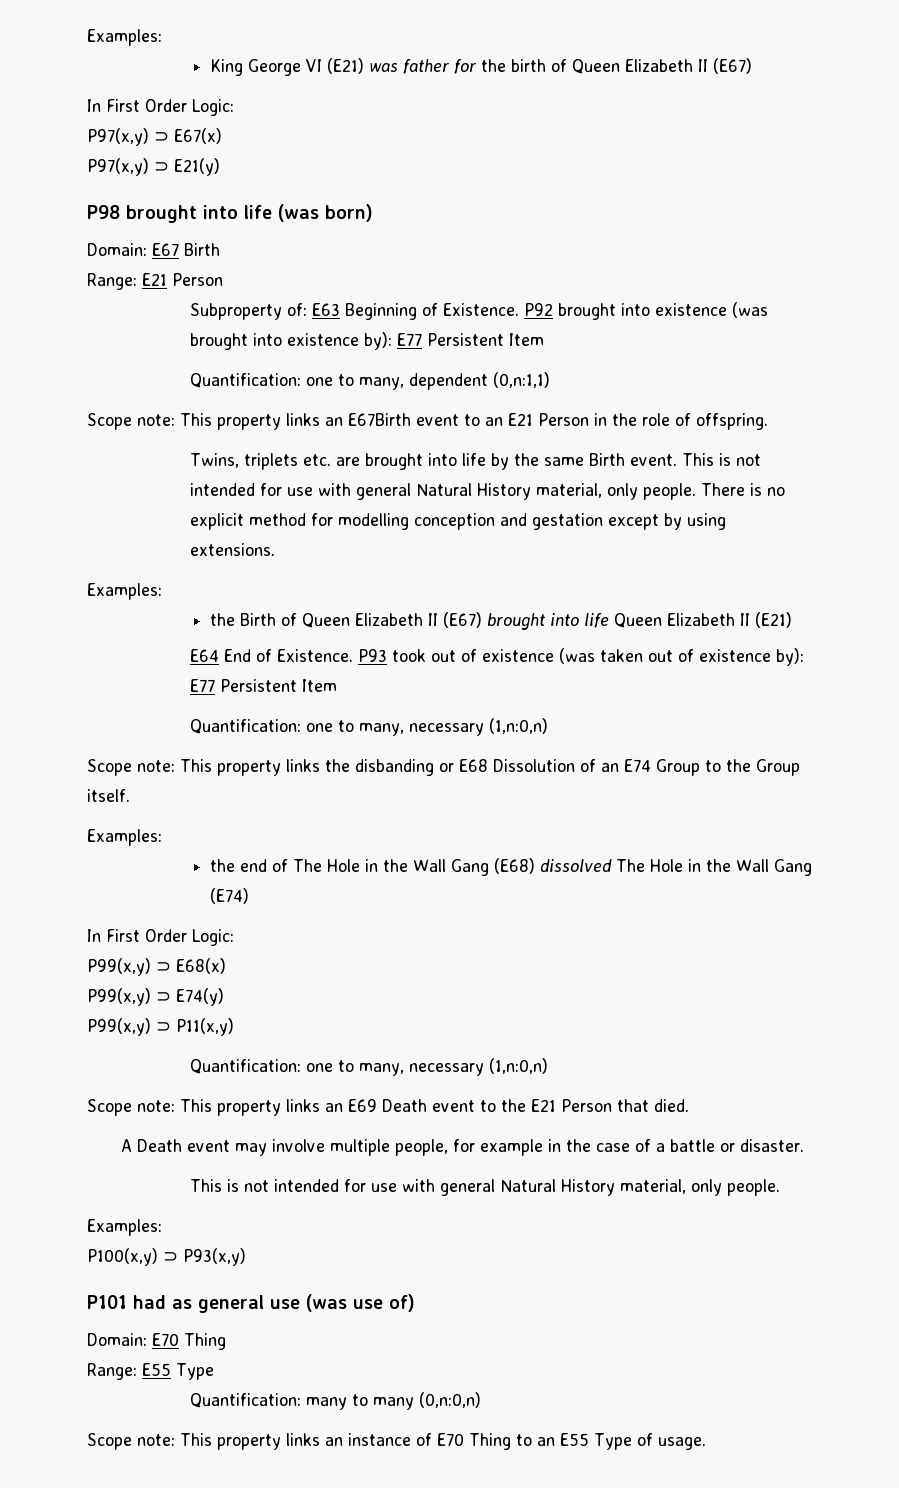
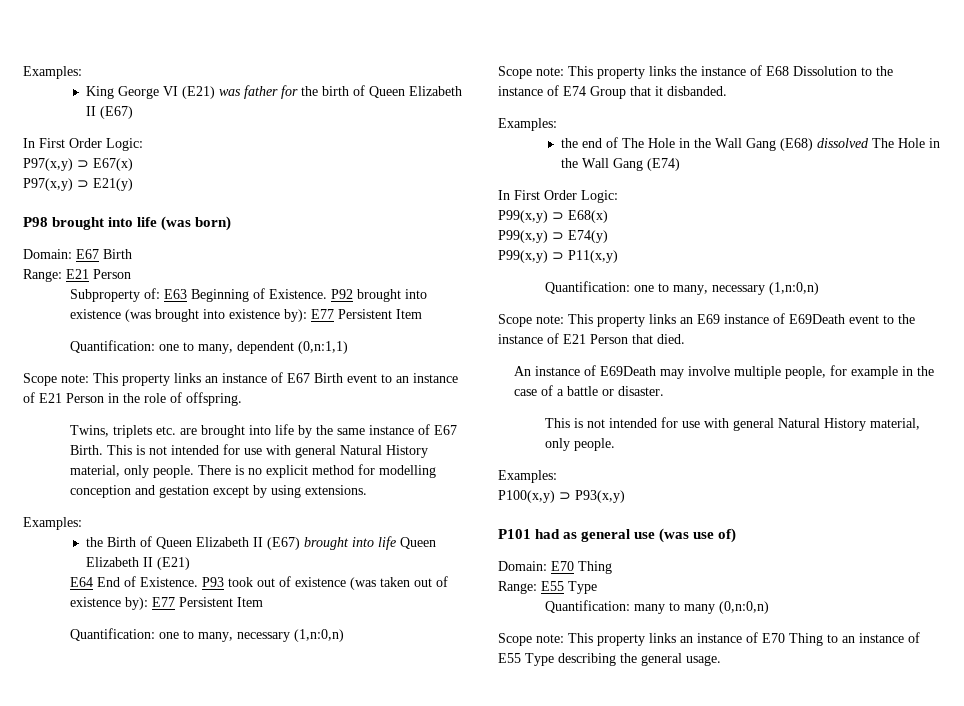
[348,413,411,426] E67Birth -> [222,372,343,383] instance of E67 Birth
(503, 421) none -> [413,373,458,383] [23,392,35,403] instance of
[589,453,678,466] Birth event. -> [369,424,458,435] [70,445,104,455] instance of E67 Birth.
[355,759,800,776] [87,789,130,802] disbanding or E68 Dissolution of an E74 Group to the Group itself. -> [701,65,893,76] [498,85,727,99] instance of E68 Dissolution to the instance of E74 Group that it disbanded.
[382,1099,427,1112] Death -> [724,313,845,324] instance of E69Death
(526, 1105) none -> [498,333,559,344] instance of
[121,1139,231,1152] A Death event -> [513,365,656,376] An instance of E69Death
[560,1433,653,1450] E55 Type of -> [859,632,920,643] [498,653,682,666] instance of E55 Type describing the general

